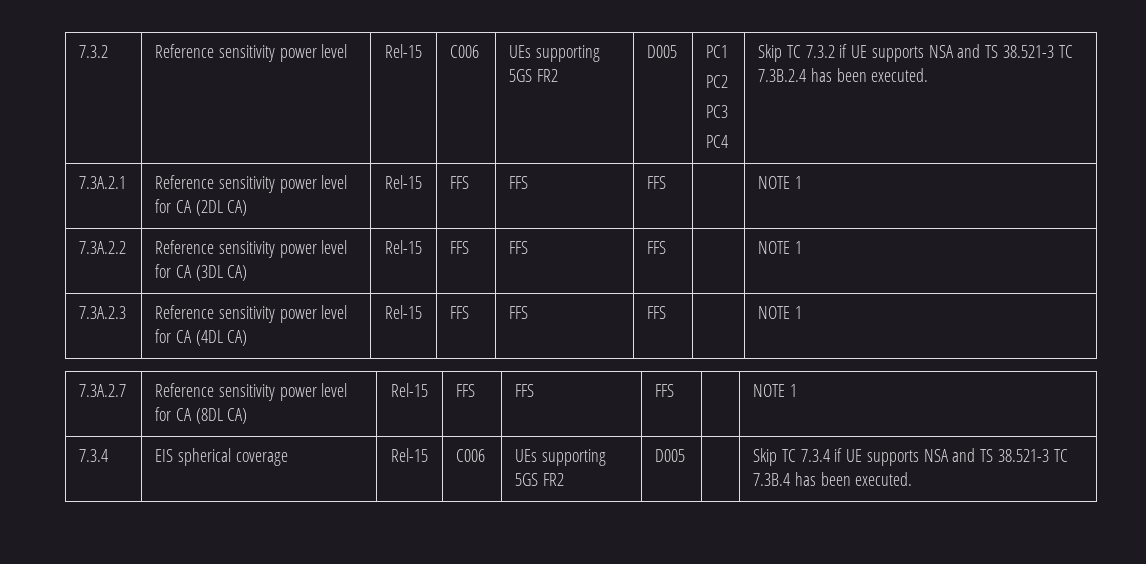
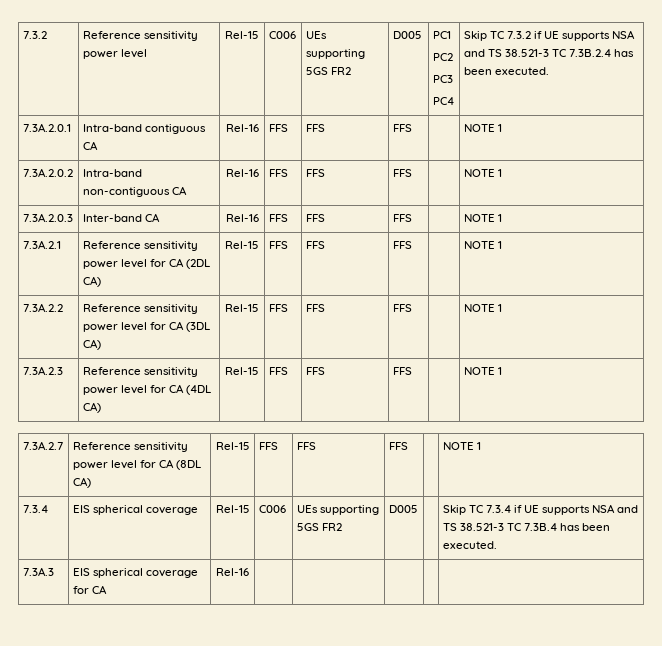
(929, 75) none -> [22,123,71,132] [82,124,206,134] [82,141,98,150] [225,124,259,132] [268,124,288,132] [305,124,325,132] [392,124,412,132] [463,124,502,132] [22,168,73,177] [82,169,142,177] [82,186,187,197] [225,169,259,177] [268,169,288,177] [305,169,325,177] [392,169,412,177] [463,169,502,177] [22,213,73,222] [82,213,160,222] [225,214,259,222] [268,214,288,222] [305,214,325,222] [392,214,412,222] [463,214,502,222] // 7.3A.2.0.1 | Intra-band contiguous CA | Rel-16 | FFS | FFS | FFS | | NOTE 1 // 7.3A.2.0.2 | Intra-band non-contiguous CA | Rel-16 | FFS | FFS | FFS | | NOTE 1 // 7.3A.2.0.3 | Inter-band CA | Rel-16 | FFS | FFS | FFS | | NOTE 1
(913, 479) none -> [22,567,54,576] [72,568,198,578] [72,585,107,594] [216,568,249,576] // 7.3A.3 | EIS spherical coverage for CA | Rel-16 | | | | |

